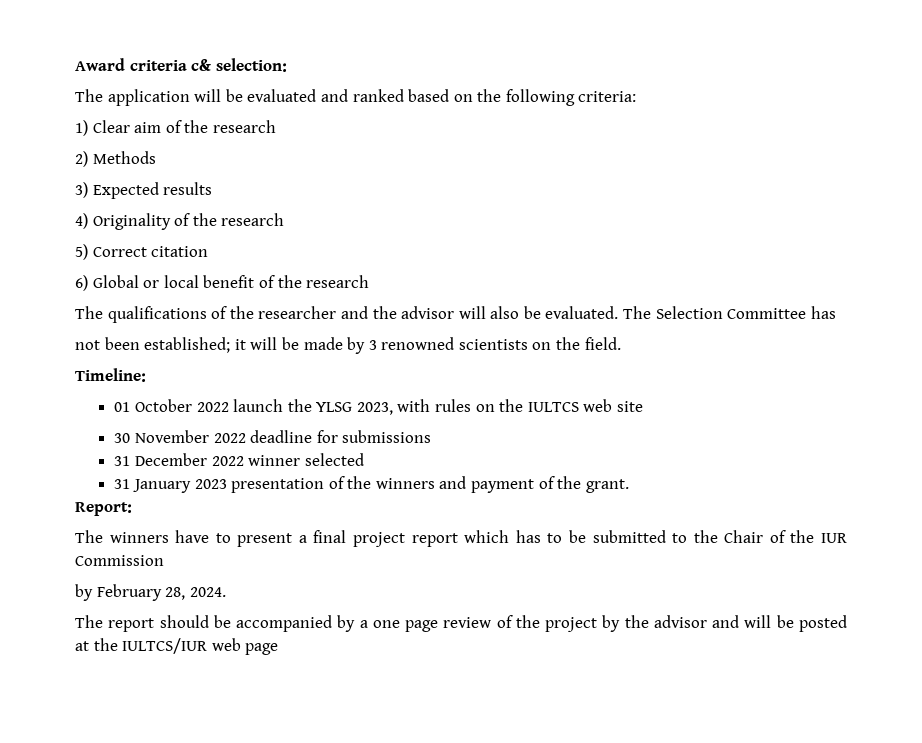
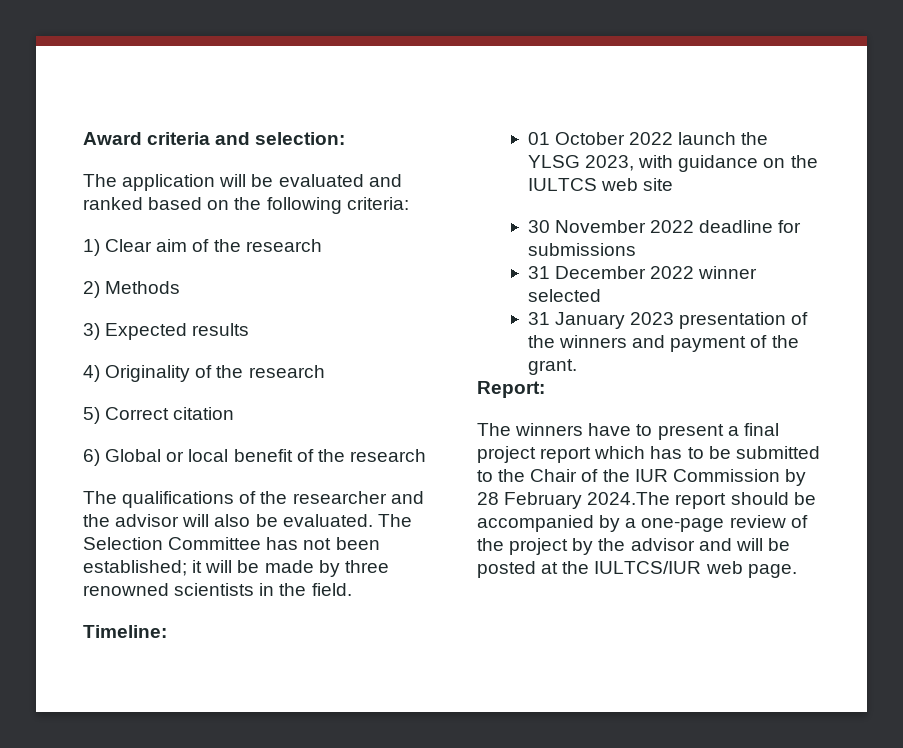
[191,59,212,71] c& -> [215,132,251,145] and
(836, 312) // -> (299, 543) none
[368,340,377,350] 3 -> [344,560,389,573] three
[532,342,552,350] on -> [259,583,275,596] in
[435,399,472,412] rules -> [678,155,759,172] guidance
[75,584,226,601] [75,615,103,628] // by February 28, 2024. // The -> [784,469,806,486] [477,492,671,509] by 28 February 2024.The
[372,620,439,632] one page -> [641,518,725,532] one-page
[245,643,279,655] page -> [747,564,797,578] page.

